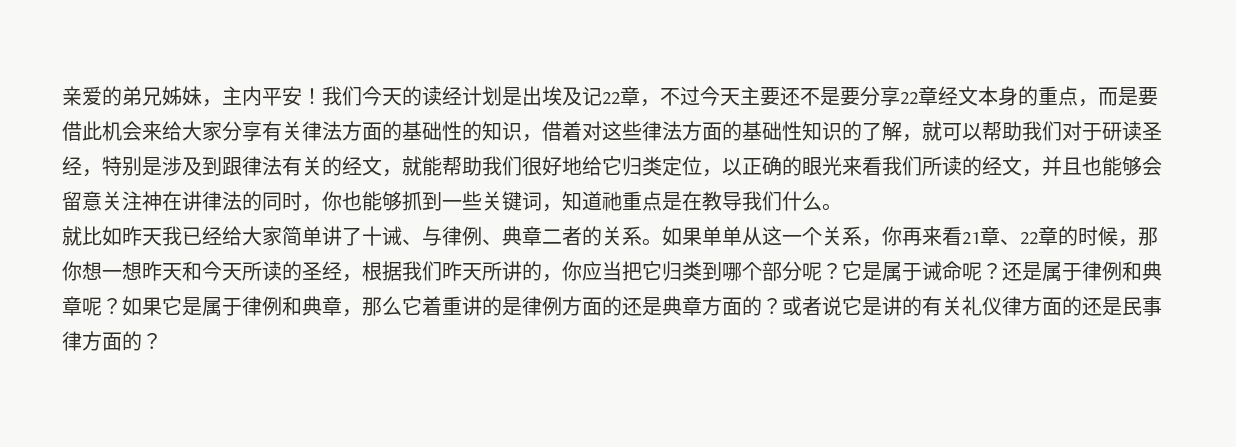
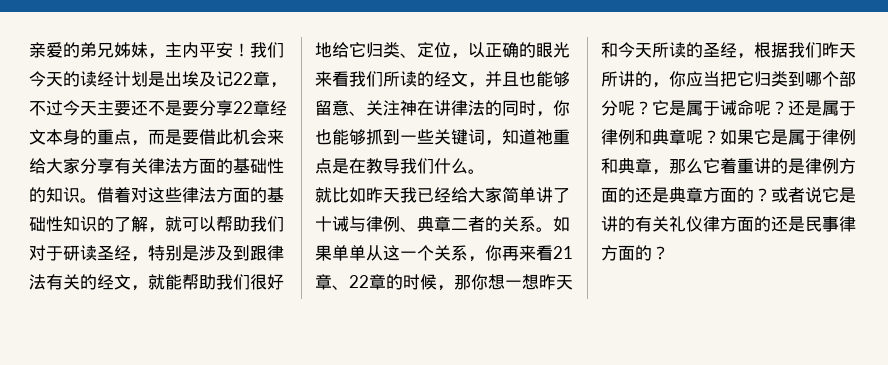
[522,134,542,142] ， -> [80,198,97,203] 。
(662, 166) none -> [400,53,417,58] 、
[1142,156,1162,176] [62,191,102,211] 会留意 -> [315,100,366,116] 留意、
[402,239,422,245] 、 -> (349, 224) none

